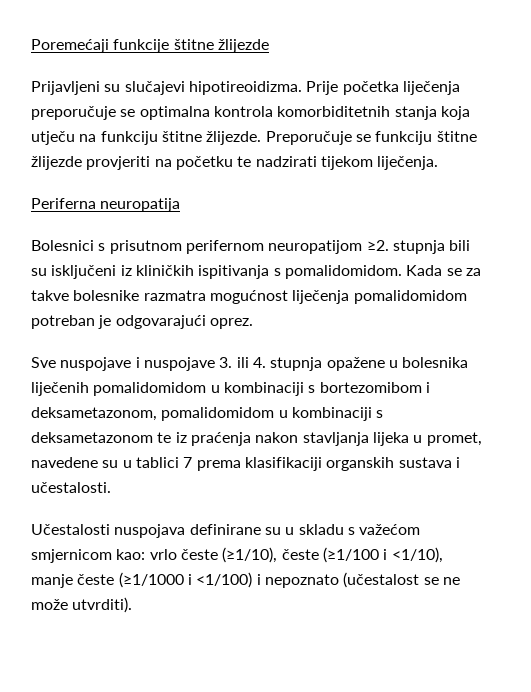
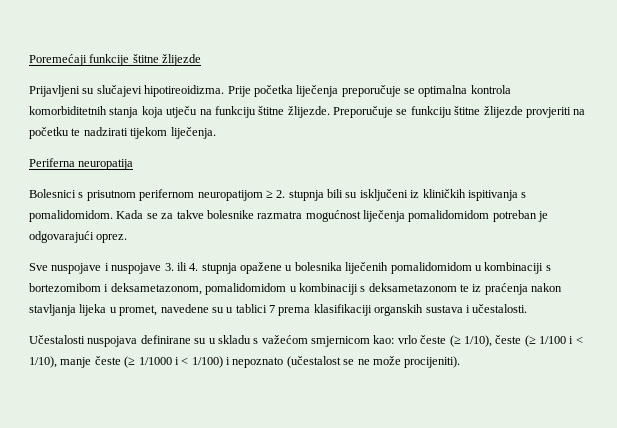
[366,240,389,251] ≥2. -> [265,190,286,198] ≥ 2.
[222,547,443,563] [31,572,253,588] (≥1/10), česte (≥1/100 i <1/10), manje česte (≥1/1000 i <1/100) -> [449,335,583,347] [29,356,223,368] (≥ 1/10), česte (≥ 1/100 i < 1/10), manje česte (≥ 1/1000 i < 1/100)
[72,597,133,613] utvrditi). -> [404,356,461,368] procijeniti).

